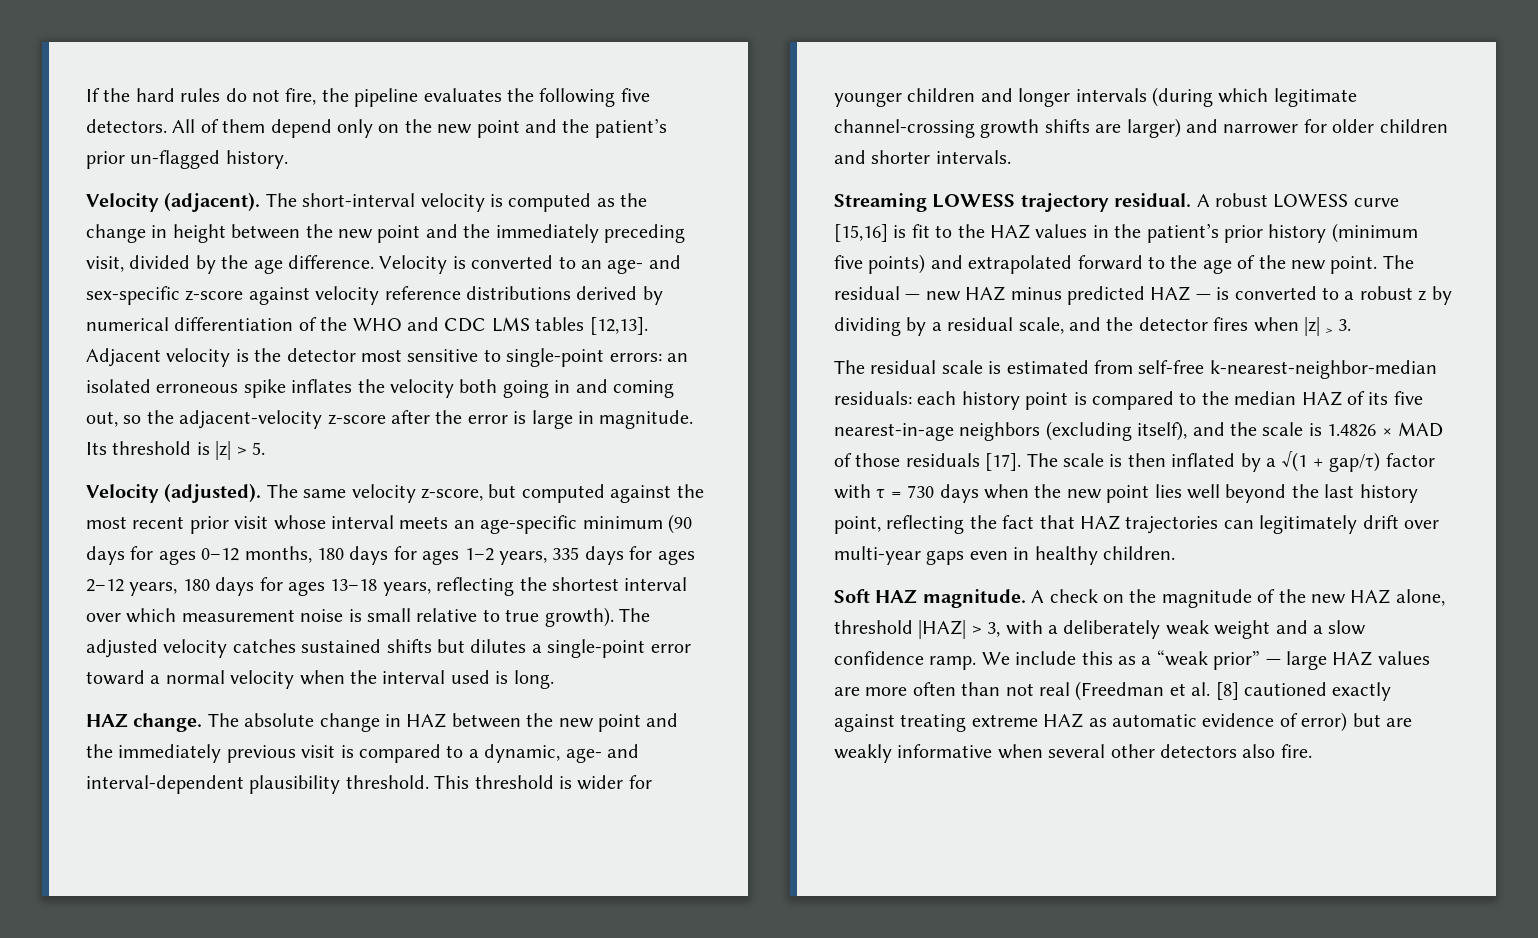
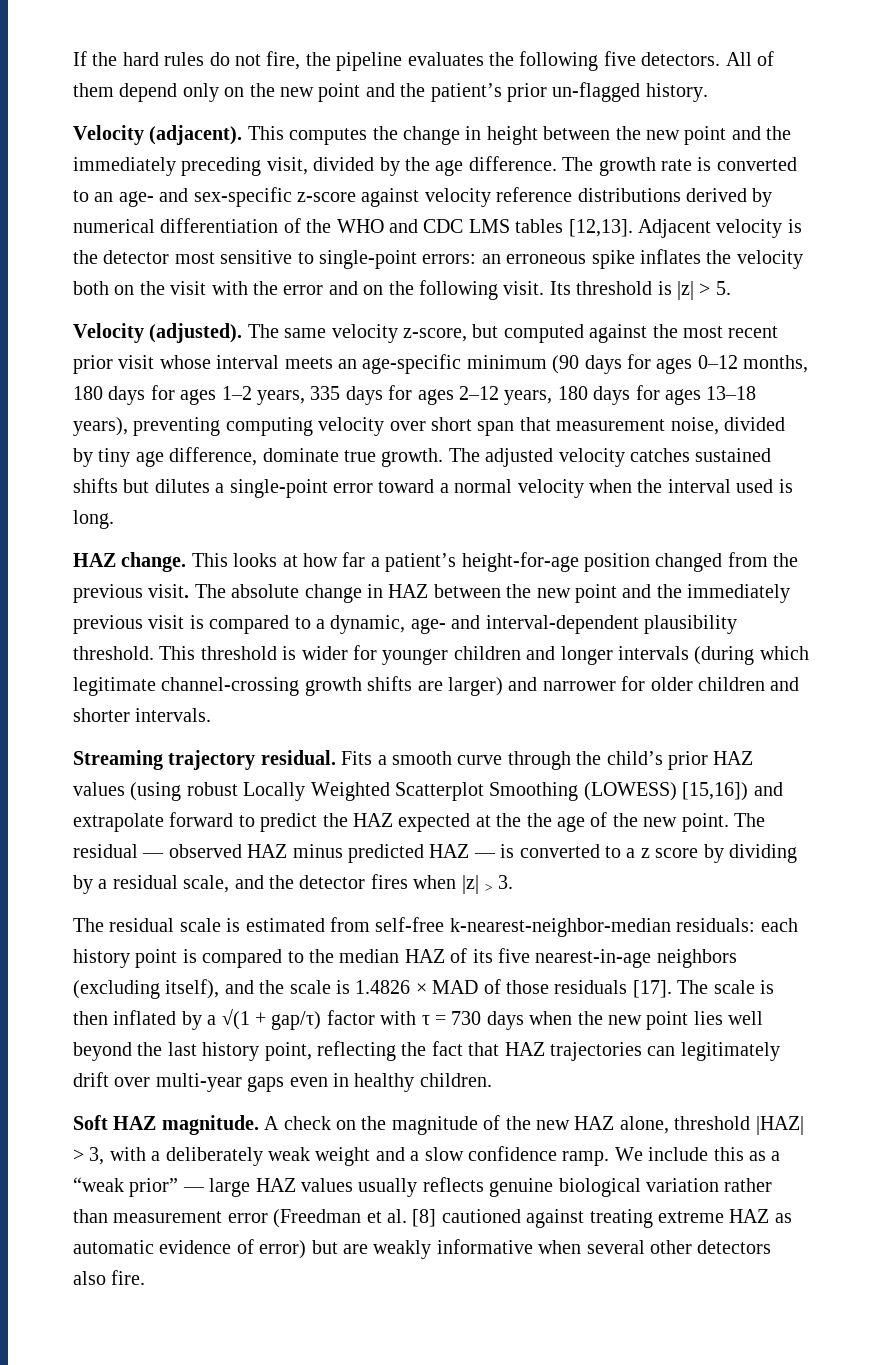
[265,193,615,212] The short-interval velocity is computed as -> [247,126,368,145] This computes
[379,255,448,274] Velocity -> [562,157,692,176] The growth rate
[86,379,151,393] isolated -> (501, 259) none
[502,379,674,398] [86,410,694,429] going in and coming out, so the adjacent-velocity z-score after the error is large in magnitude. -> [114,280,545,300] on the visit with the error and on the following visit.
[382,577,688,596] [86,607,614,627] years, reflecting the shortest interval over which measurement noise is small relative to true growth). -> [73,417,785,436] [73,447,444,467] years), preventing computing velocity over short span that measurement noise, divided by tiny age difference, dominate true growth.
(203, 722) none -> [191,552,799,572] [73,584,190,603] This looks at how far a patient’s height-for-age position changed from the previous visit.
[932,193,1016,208] LOWESS -> (163, 760) none
[1196,193,1399,208] [834,223,1418,243] [834,254,1165,274] A robust LOWESS curve [15,16] is fit to the HAZ values in the patient’s prior history (minimum five points) and extrapolated forward to -> [341,751,754,770] [73,782,783,801] [73,812,522,832] Fits a smooth curve through the child’s prior HAZ values (using robust Locally Weighted Scatterplot Smoothing (LOWESS) [15,16]) and extrapolate forward to predict the HAZ expected at the
[925,291,961,301] new -> [168,844,242,858] observed
[1359,286,1427,301] robust z -> [640,848,699,858] z score
[834,682,1070,696] are more often than not real -> [358,1177,773,1197] [73,1209,268,1223] usually reflects genuine biological variation rather than measurement error
[1332,682,1392,701] exactly -> (521, 1216) none

